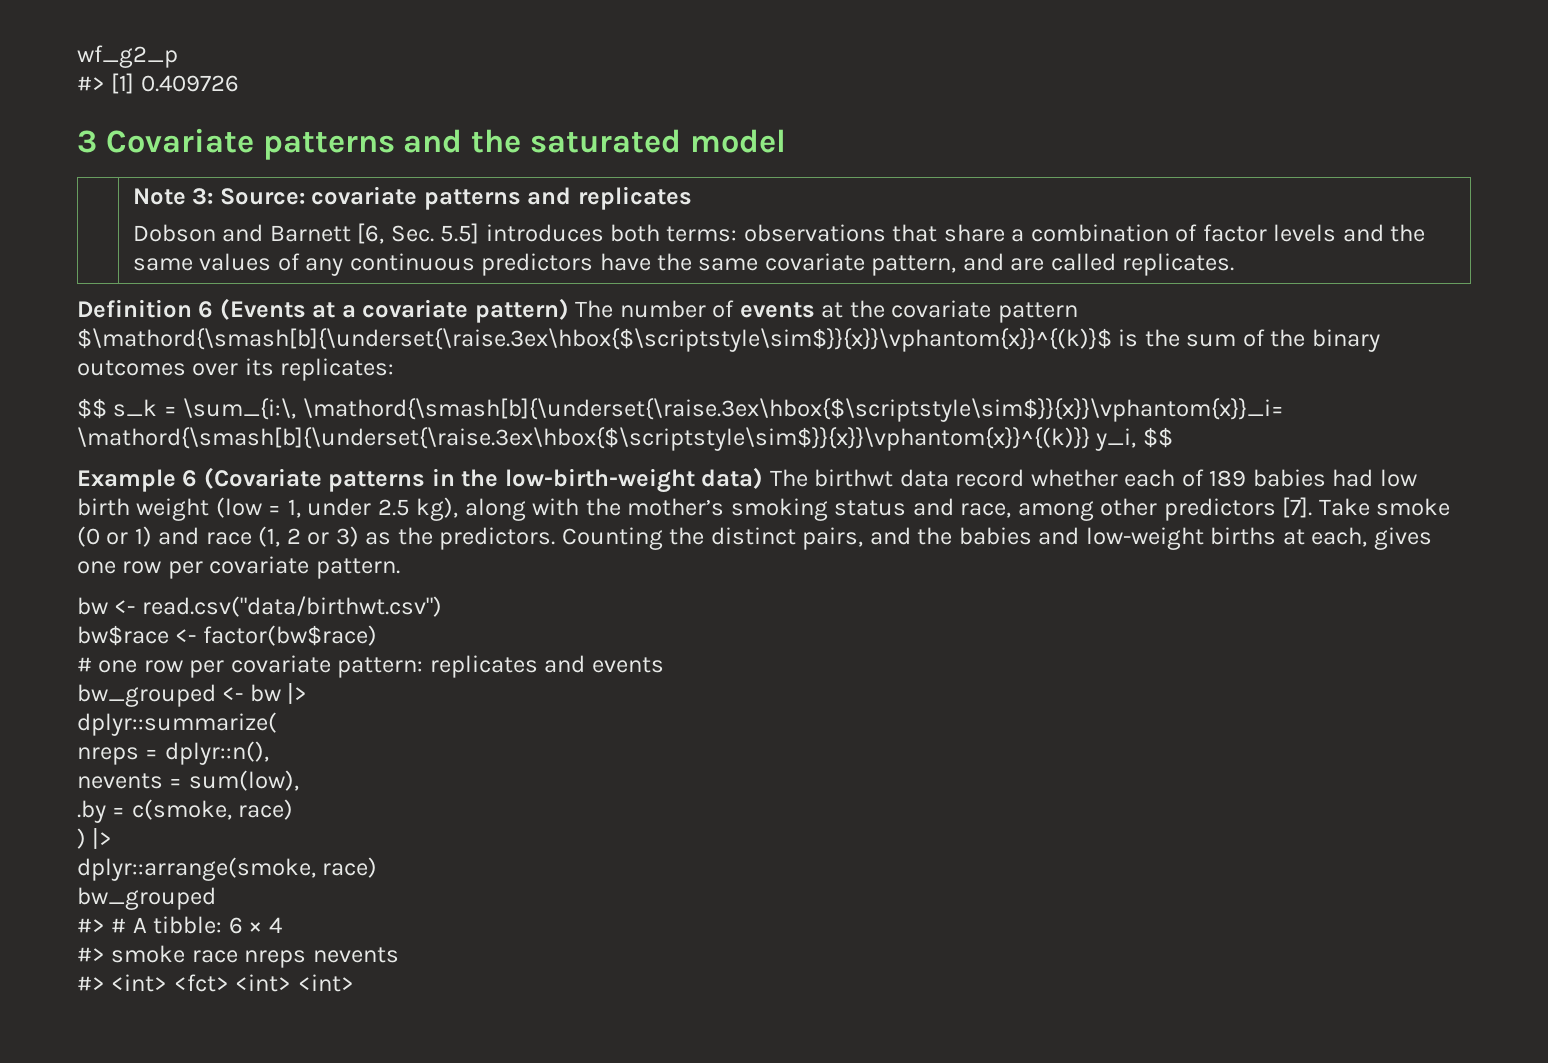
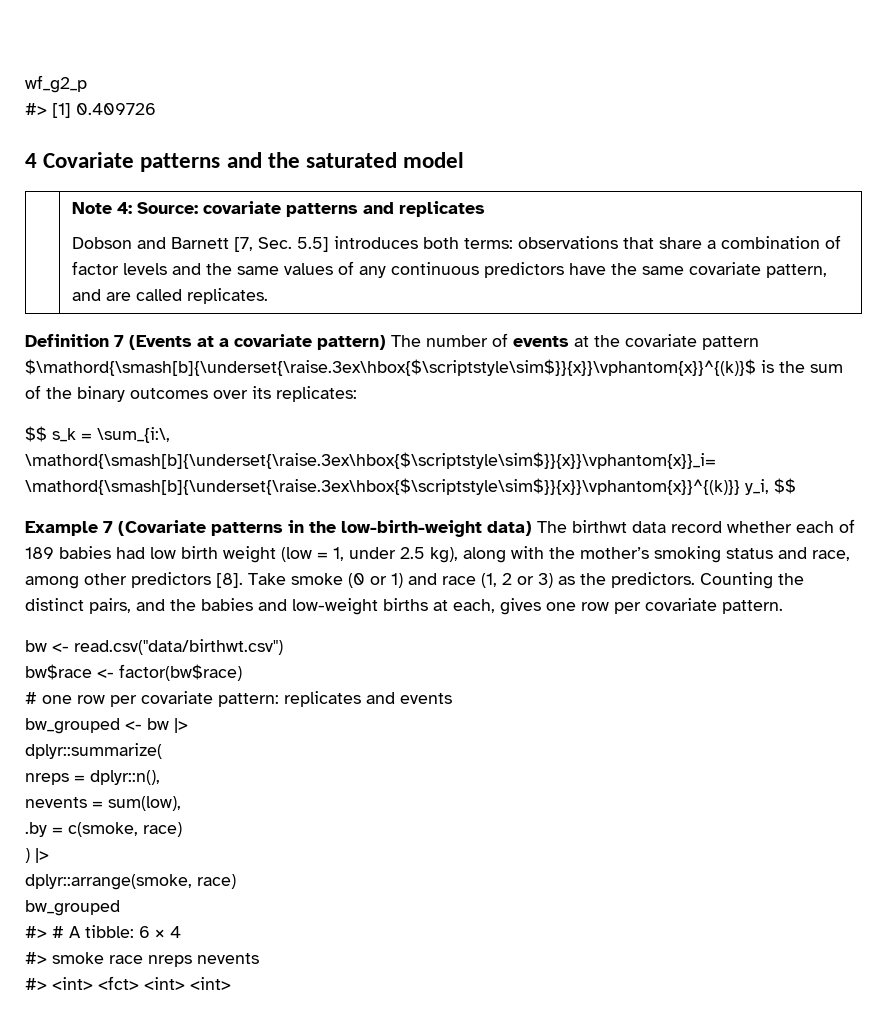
[77,130,97,153] 3 -> [25,153,37,168] 4
[192,188,214,205] 3: -> [116,202,132,214] 4:
[357,223,385,244] [6, -> [233,237,253,252] [7,
[198,301,214,318] 6 -> [114,335,124,347] 7
[182,470,198,487] 6 -> [103,521,113,533] 7
[1282,497,1313,518] [7]. -> [216,573,243,588] [8].

